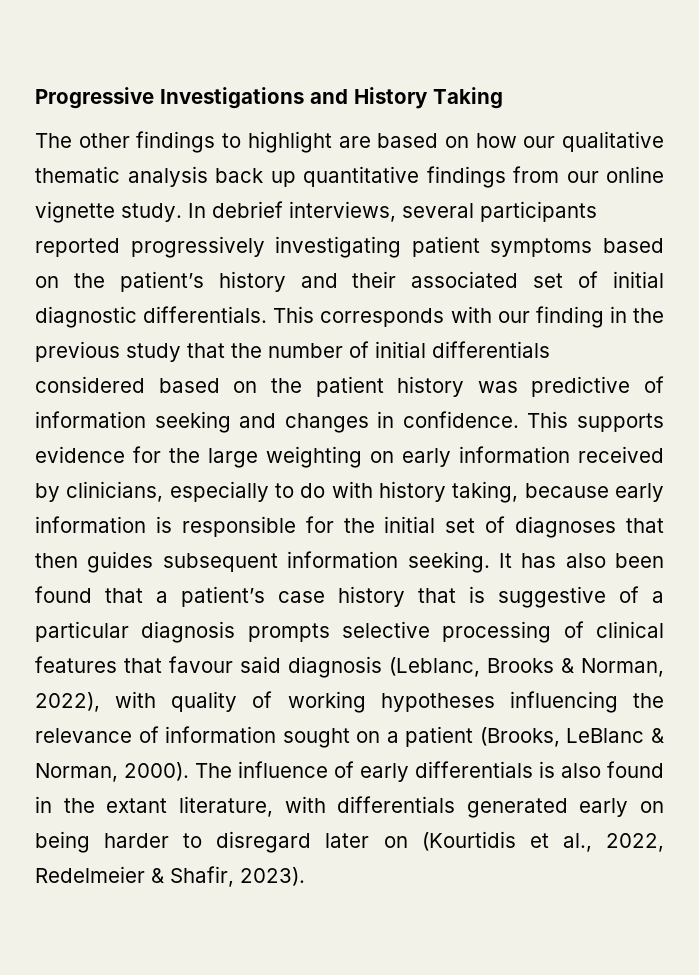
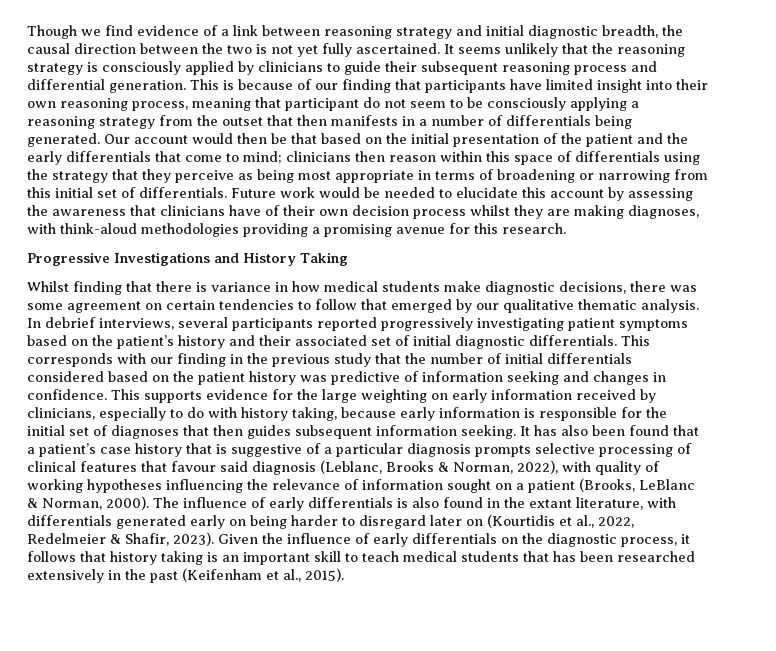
(35, 98) none -> [27,25,683,39] [27,43,685,57] [27,61,657,75] [27,79,708,93] [27,97,639,111] [27,115,632,129] [27,133,688,147] [27,151,700,165] [27,169,708,183] [27,187,693,201] [27,205,699,219] [27,223,566,237] Though we find evidence of a link between reasoning strategy and initial diagnostic breadth, the causal direction between the two is not yet fully ascertained. It seems unlikely that the reasoning strategy is consciously applied by clinicians to guide their subsequent reasoning process and differential generation. This is because of our finding that participants have limited insight into their own reasoning process, meaning that participant do not seem to be consciously applying a reasoning strategy from the outset that then manifests in a number of differentials being generated. Our account would then be that based on the initial presentation of the patient and the early differentials that come to mind; clinicians then reason within this space of differentials using the strategy that they perceive as being most appropriate in terms of broadening or narrowing from this initial set of differentials. Future work would be needed to elucidate this account by assessing the awareness that clinicians have of their own decision process whilst they are making diagnoses, with think-aloud methodologies providing a promising avenue for this research. //
[35,131,664,153] [35,166,664,188] [35,201,182,223] The other findings to highlight are based on how our qualitative thematic analysis back up quantitative findings from our online vignette study. -> [27,281,697,295] [27,299,699,313] Whilst finding that there is variance in how medical students make diagnostic decisions, there was some agreement on certain tendencies to follow that emerged by our qualitative thematic analysis.
(305, 876) none -> [218,533,690,547] [27,551,695,565] [27,568,344,583] Given the influence of early differentials on the diagnostic process, it follows that history taking is an important skill to teach medical students that has been researched extensively in the past (Keifenham et al., 2015).

